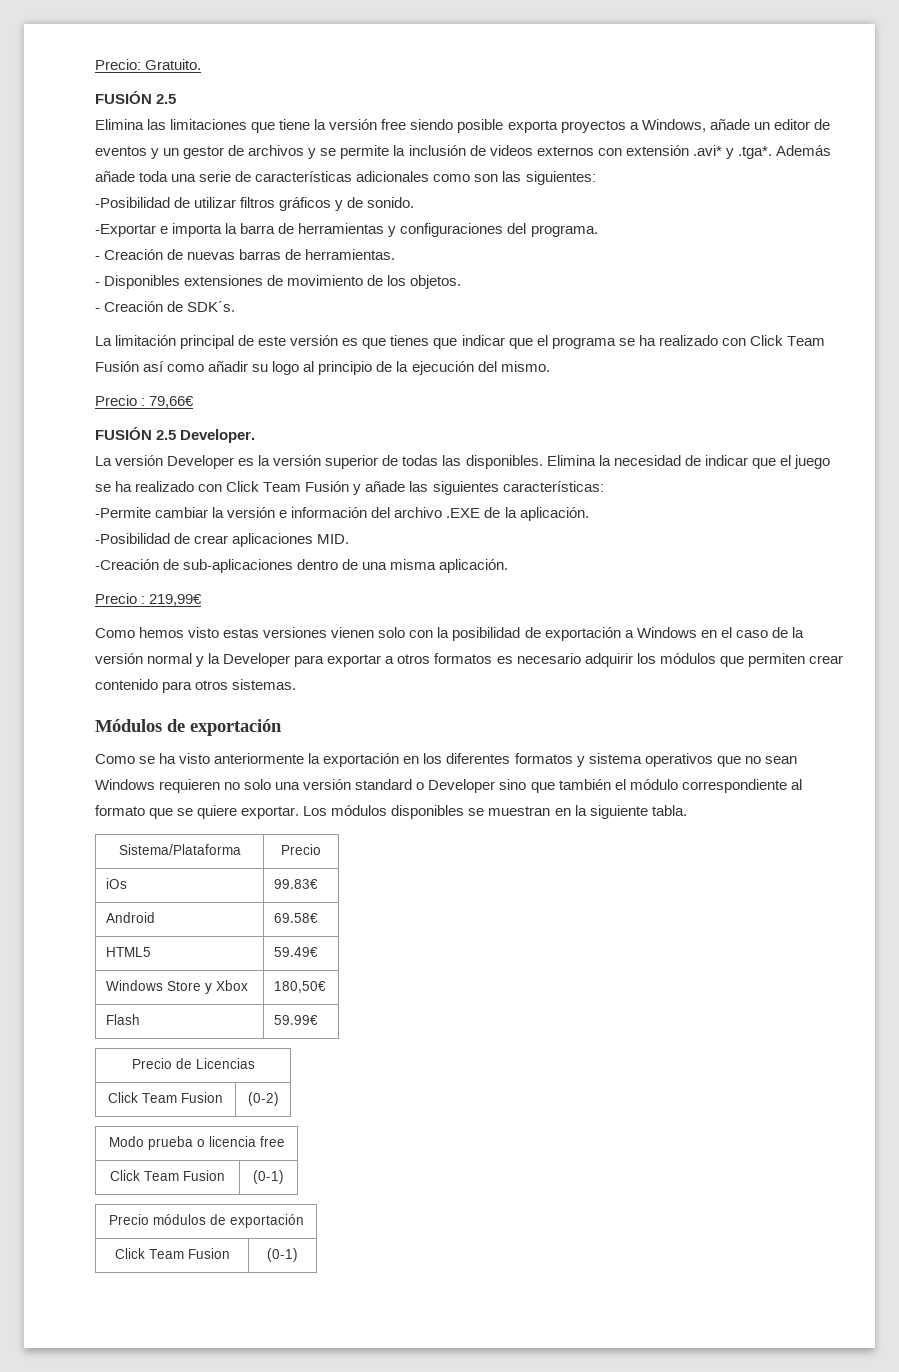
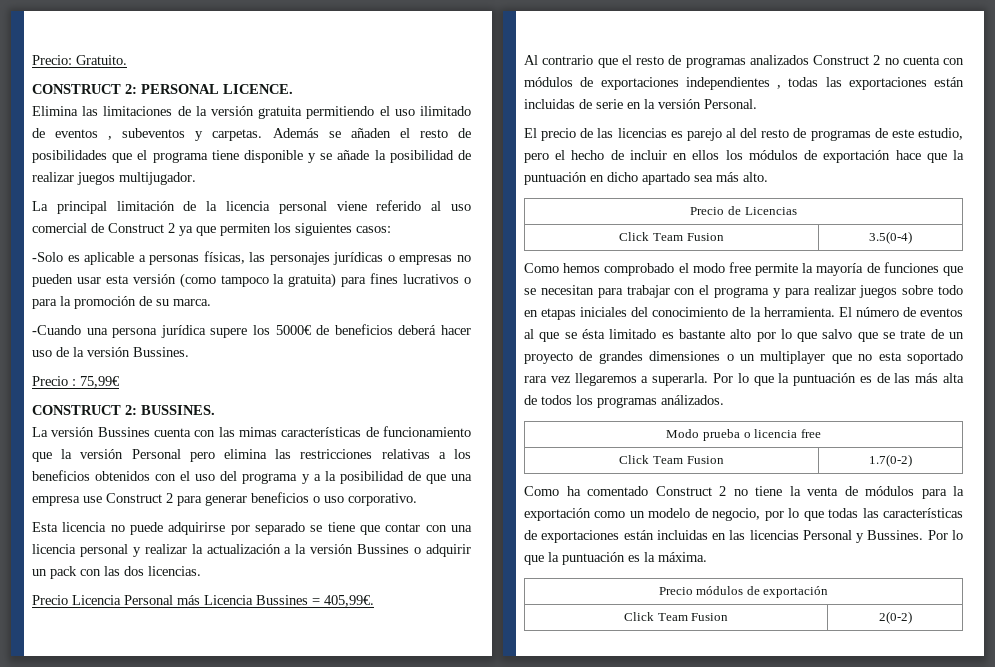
[95,91,177,104] FUSIÓN 2.5 -> [32,84,293,94] CONSTRUCT 2: PERSONAL LICENCE.
[251,119,830,133] [95,145,831,159] [95,171,596,185] [95,197,415,211] [95,223,598,237] [95,249,396,260] [95,275,462,289] [95,301,236,312] [95,335,825,349] [95,361,550,375] [95,395,195,408] [95,427,256,443] [95,455,830,469] [95,481,604,495] [95,507,589,521] [95,533,350,547] [95,559,509,573] [95,593,203,606] [95,627,804,641] [95,653,843,667] [95,679,297,693] [95,719,282,736] [95,753,797,767] [95,779,802,793] [95,805,687,819] [118,844,241,855] [281,844,321,855] [106,878,128,889] [274,879,319,889] [106,912,156,923] [274,913,319,923] [106,947,152,957] [274,947,319,957] [106,980,249,994] [274,981,327,993] [106,1014,141,1025] [274,1015,319,1025] que tiene la versión free siendo posible exporta proyectos a Windows, añade un editor de eventos y un gestor de archivos y se permite la inclusión de videos externos con extensión .avi* y .tga*. Además añade toda una serie de características adicionales como son las siguientes: // -Posibilidad de utilizar filtros gráficos y de sonido. // -Exportar e importa la barra de herramientas y configuraciones del programa. // - Creación de nuevas barras de herramientas. // - Disponibles extensiones de movimiento de los objetos. // - Creación de SDK´s. // La limitación principal de este versión es que tienes que indicar que el programa se ha realizado con Click Team Fusión así como añadir su logo al principio de la ejecución del mismo. // Precio : 79,66€ // FUSIÓN 2.5 Developer. // La versión Developer es la versión superior de todas las disponibles. Elimina la necesidad de indicar que el juego se ha realizado con Click Team Fusión y añade las siguientes características: // -Permite cambiar la versión e información del archivo .EXE de la aplicación. // -Posibilidad de crear aplicaciones MID. // -Creación de sub-aplicaciones dentro de una misma aplicación. // Precio : 219,99€ // Como hemos visto estas versiones vienen solo con la posibilidad de exportación a Windows en el caso de la versión normal y la Developer para exportar a otros formatos es necesario adquirir los módulos que permiten crear contenido para otros sistemas. // Módulos de exportación // Como se ha visto anteriormente la exportación en los diferentes formatos y sistema operativos que no sean Windows requieren no solo una versión standard o Developer sino que también el módulo correspondiente al formato que se quiere exportar. Los módulos disponibles se muestran en la siguiente tabla. // Sistema/Plataforma | Precio // iOs | 99.83€ // Android | 69.58€ // HTML5 | 59.49€ // Windows Store y Xbox | 180,50€ // Flash | 59.99€ -> [177,106,471,119] [32,128,471,141] [32,150,472,163] [32,172,196,185] [32,200,472,214] [32,223,391,236] [32,251,471,265] [32,273,472,288] [32,296,211,309] [32,324,472,338] [32,347,189,357] [32,376,120,388] [32,405,215,415] [32,426,471,437] [32,449,471,462] [32,470,473,484] [32,492,417,506] [32,522,472,535] [32,544,472,557] [32,566,201,579] [32,595,374,607] [524,55,964,68] [524,77,964,90] [524,99,757,109] [524,128,963,141] [524,150,964,163] [524,172,768,185] de la versión gratuita permitiendo el uso ilimitado de eventos , subeventos y carpetas. Además se añaden el resto de posibilidades que el programa tiene disponible y se añade la posibilidad de realizar juegos multijugador. // La principal limitación de la licencia personal viene referido al uso comercial de Construct 2 ya que permiten los siguientes casos: // -Solo es aplicable a personas físicas, las personajes jurídicas o empresas no pueden usar esta versión (como tampoco la gratuita) para fines lucrativos o para la promoción de su marca. // -Cuando una persona jurídica supere los 5000€ de beneficios deberá hacer uso de la versión Bussines. // Precio : 75,99€ // CONSTRUCT 2: BUSSINES. // La versión Bussines cuenta con las mimas características de funcionamiento que la versión Personal pero elimina las restricciones relativas a los beneficios obtenidos con el uso del programa y a la posibilidad de que una empresa use Construct 2 para generar beneficios o uso corporativo. // Esta licencia no puede adquirirse por separado se tiene que contar con una licencia personal y realizar la actualización a la versión Bussines o adquirir un pack con las dos licencias. // Precio Licencia Personal más Licencia Bussines = 405,99€. // Al contrario que el resto de programas analizados Construct 2 no cuenta con módulos de exportaciones independientes , todas las exportaciones están incluidas de serie en la versión Personal. // El precio de las licencias es parejo al del resto de programas de este estudio, pero el hecho de incluir en ellos los módulos de exportación hace que la puntuación en dicho apartado sea más alto.
[247,1092,279,1106] (0-2) -> [869,231,912,244] [524,262,963,276] [524,285,963,298] [524,307,963,320] [524,329,964,342] [524,351,963,364] [524,373,964,386] [524,395,724,408] 3.5(0-4) // Como hemos comprobado el modo free permite la mayoría de funciones que se necesitan para trabajar con el programa y para realizar juegos sobre todo en etapas iniciales del conocimiento de la herramienta. El número de eventos al que se ésta limitado es bastante alto por lo que salvo que se trate de un proyecto de grandes dimensiones o un multiplayer que no esta soportado rara vez llegaremos a superarla. Por lo que la puntuación es de las más alta de todos los programas análizados.
[253,1170,284,1184] (0-1) -> [869,454,912,467] [524,486,964,499] [524,508,963,521] [524,530,963,543] [524,552,707,565] 1.7(0-2) // Como ha comentado Construct 2 no tiene la venta de módulos para la exportación como un modelo de negocio, por lo que todas las características de exportaciones están incluidas en las licencias Personal y Bussines. Por lo que la puntuación es la máxima.
[267,1248,298,1262] (0-1) -> [878,611,912,624] 2(0-2)

